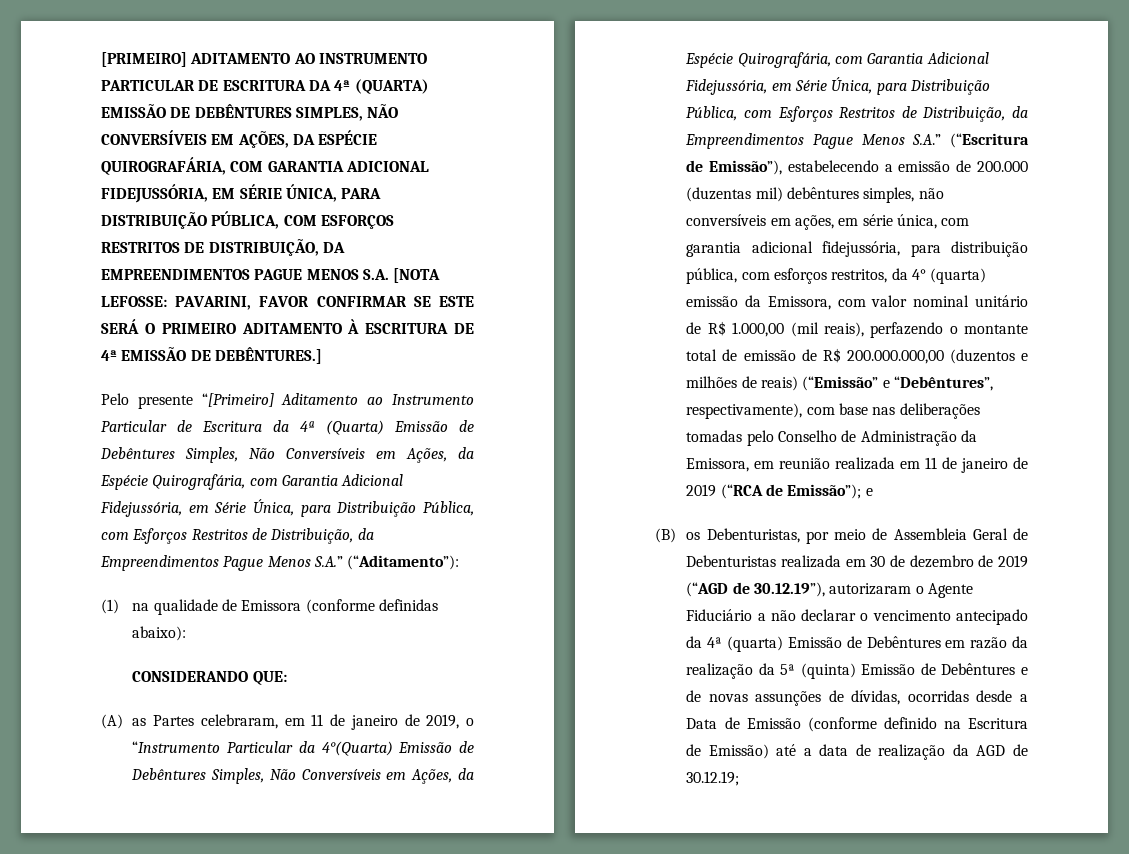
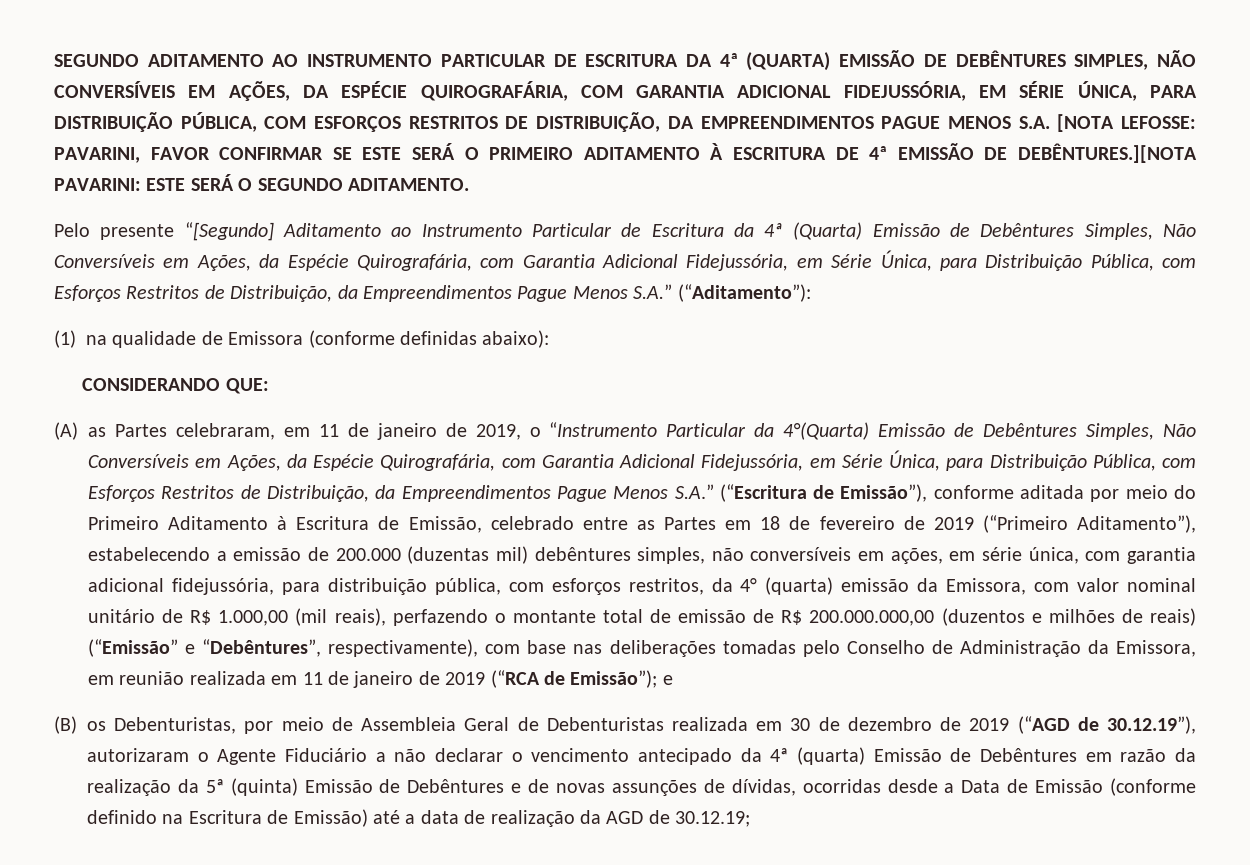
[101,52,187,67] [PRIMEIRO] -> [54,54,139,67] SEGUNDO
[214,347,322,364] DEBÊNTURES.] -> [1018,143,1198,163] [54,174,469,191] DEBÊNTURES.][NOTA PAVARINI: ESTE SERÁ O SEGUNDO ADITAMENTO.
[201,393,274,407] “[Primeiro] -> [184,222,274,241] “[Segundo]
(783, 167) none -> [933,485,1196,502] [88,515,1196,533] conforme aditada por meio do Primeiro Aditamento à Escritura de Emissão, celebrado entre as Partes em 18 de fevereiro de 2019 (“Primeiro Aditamento”),

